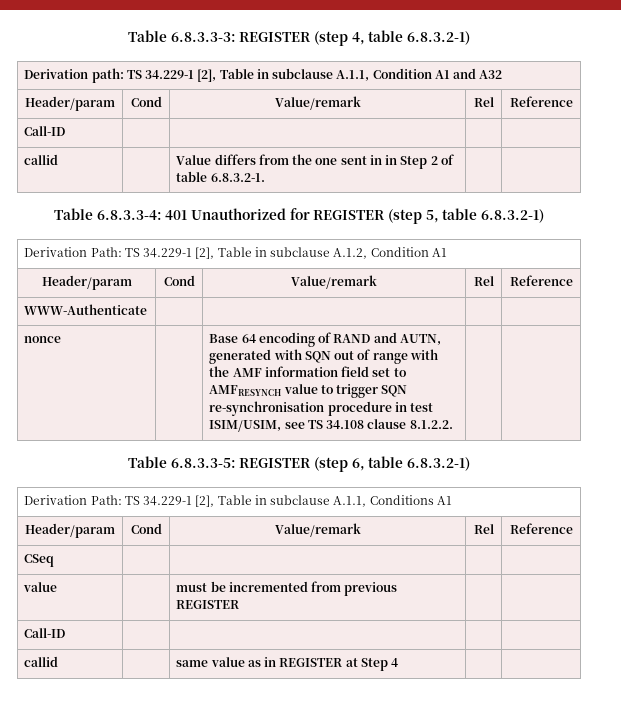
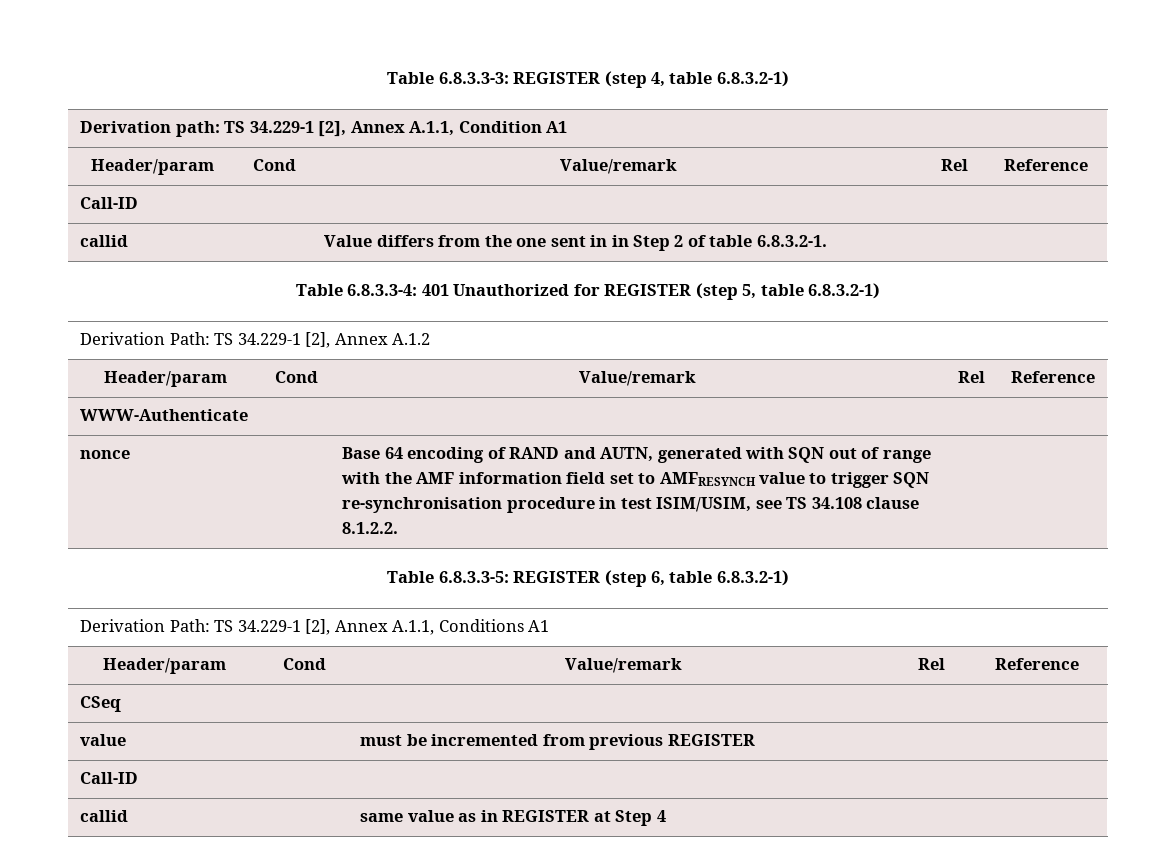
[219,68,334,79] Table in subclause -> [350,121,405,133] Annex
[453,68,503,79] and A32 -> (567, 127) none
[217,247,447,259] Table in subclause A.1.2, Condition A1 -> [334,333,431,345] Annex A.1.2
[217,495,331,505] Table in subclause -> [334,620,388,632] Annex

